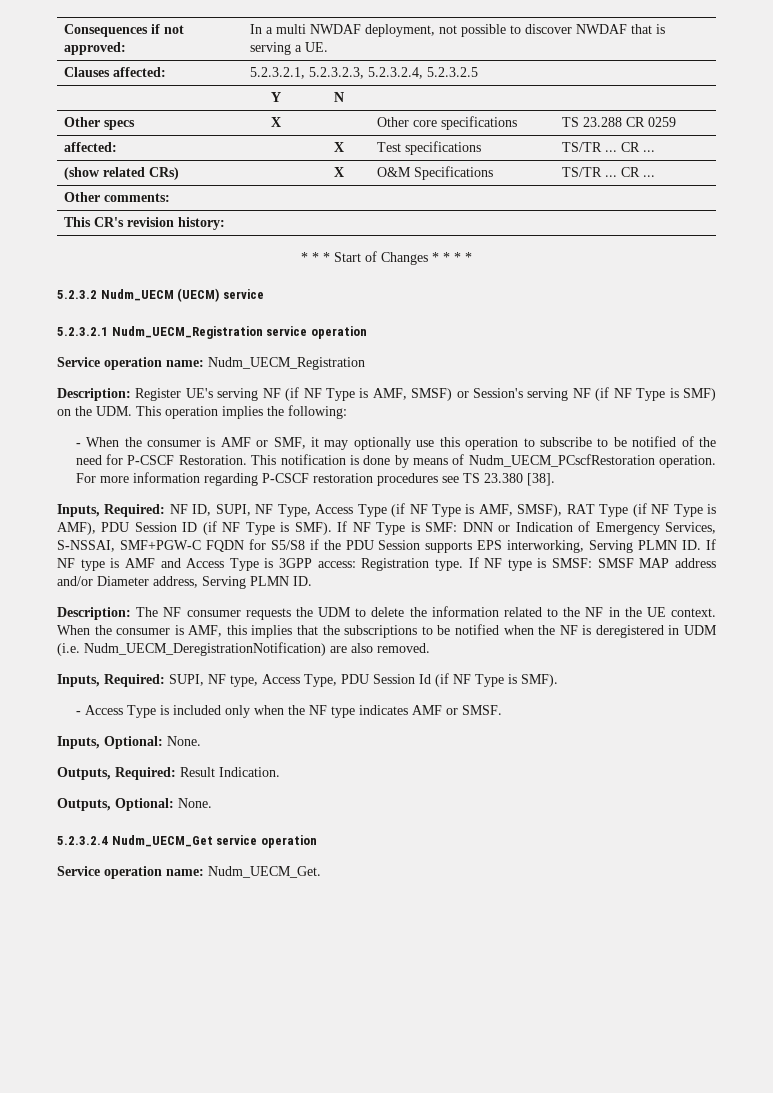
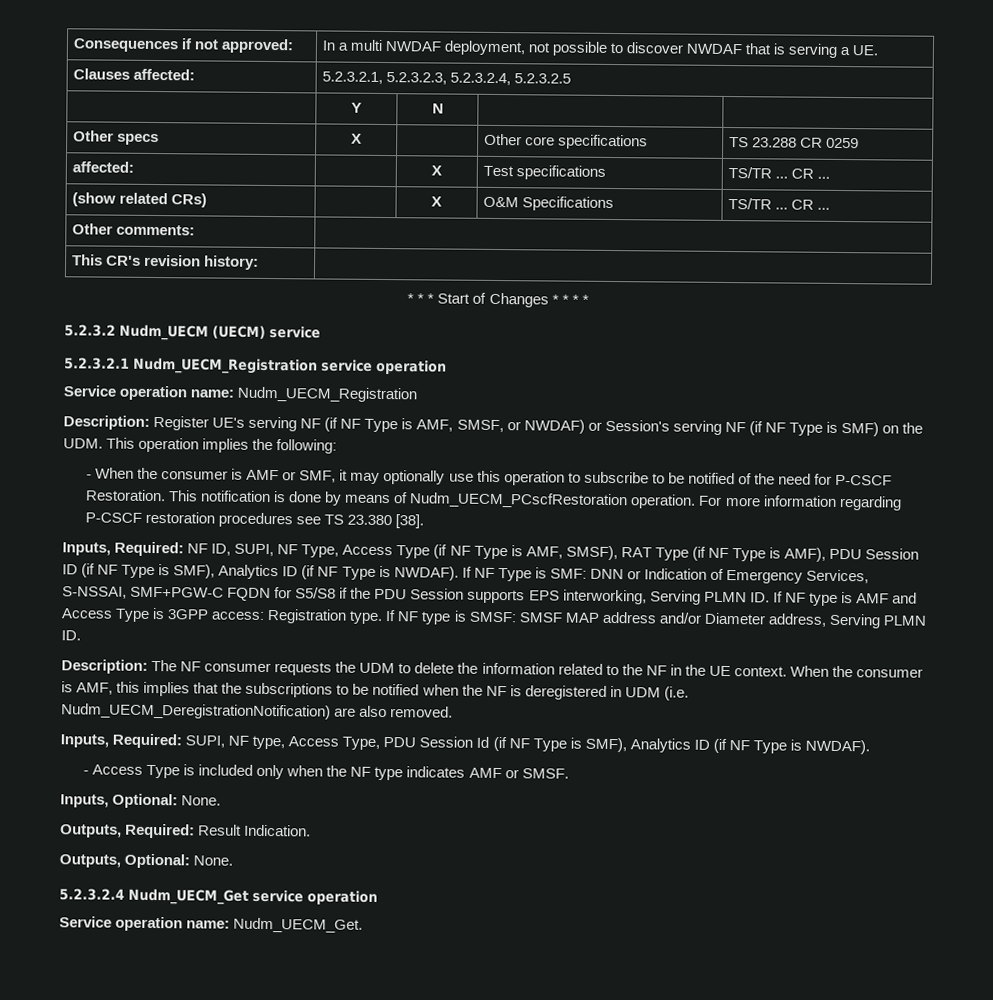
[411,388,453,401] SMSF) -> [456,419,585,434] SMSF, or NWDAF)
[294,522,332,535] SMF). -> [173,564,459,581] SMF), Analytics ID (if NF Type is NWDAF).
[521,674,558,687] SMF). -> [584,737,871,755] SMF), Analytics ID (if NF Type is NWDAF).

